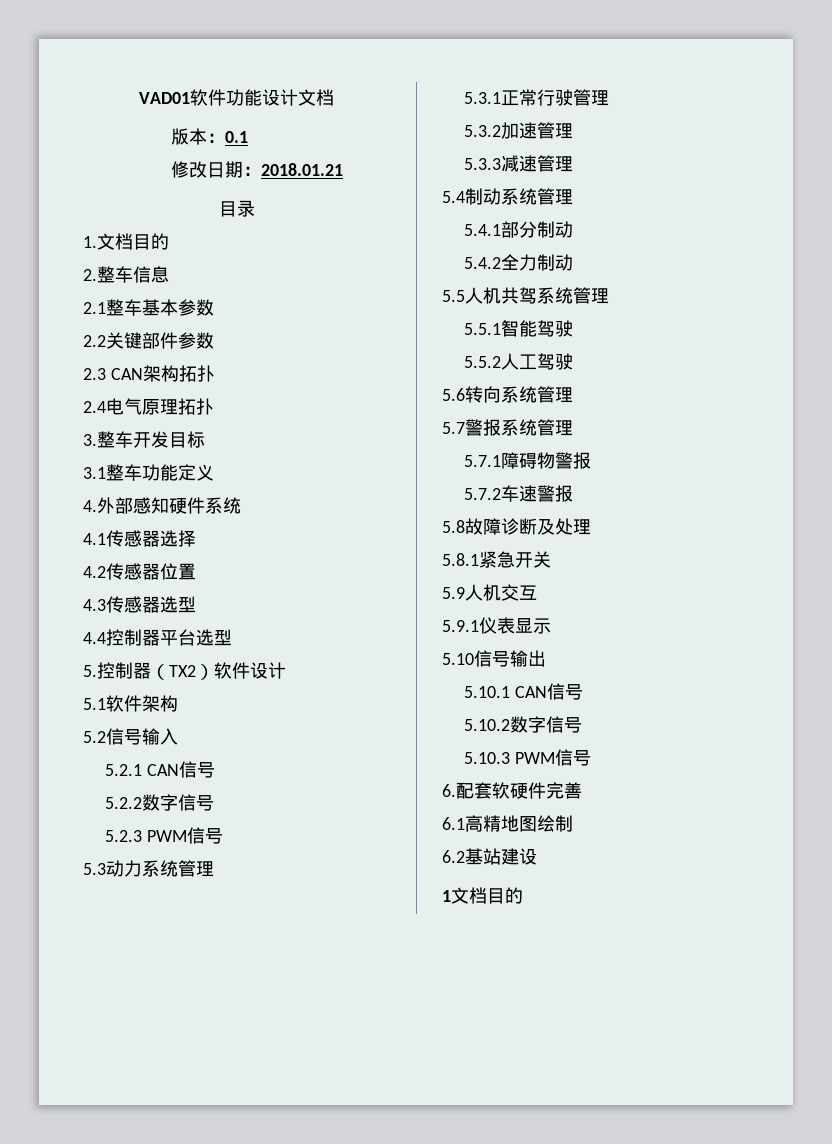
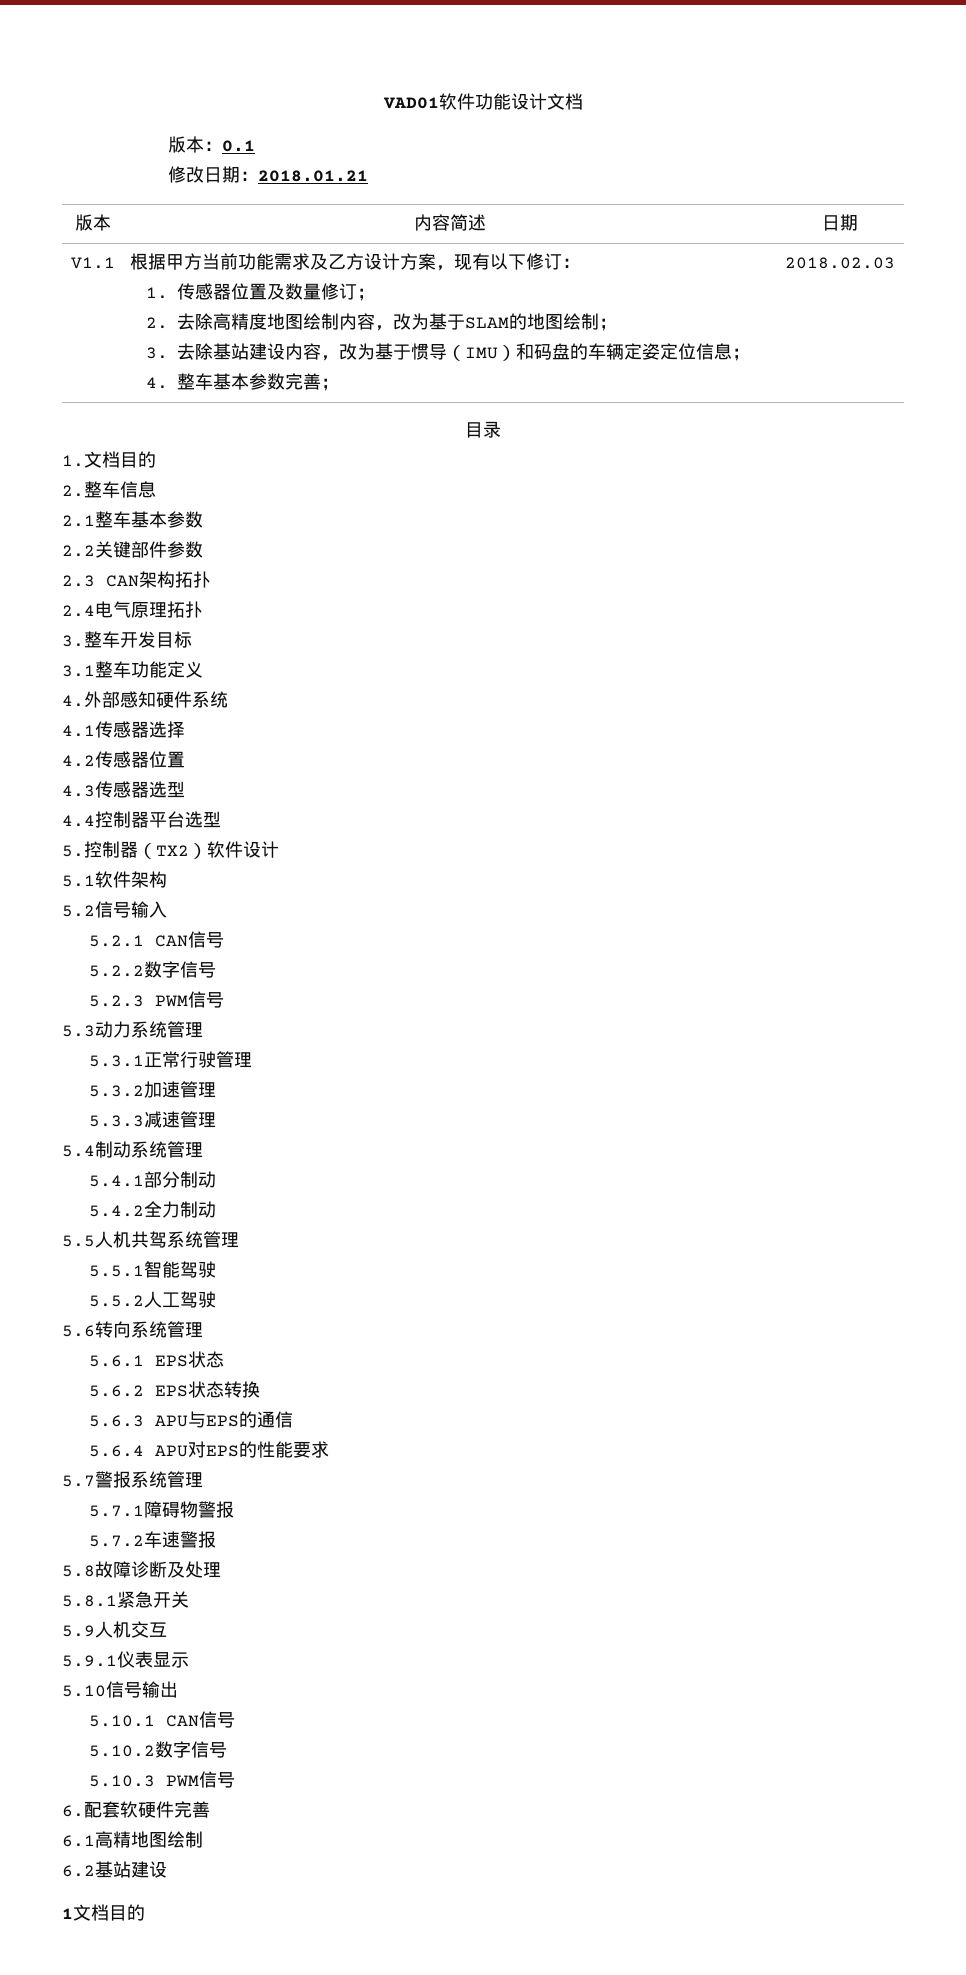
(343, 169) none -> [74,214,111,231] [413,214,486,231] [822,214,858,231] [70,257,115,269] [129,253,580,271] [145,283,375,301] [145,313,617,331] [145,343,750,361] [145,373,339,391] [785,257,895,269] // 版本 | 内容简述 | 日期 // V1.1 | 根据甲方当前功能需求及乙方设计方案，现有以下修订： // 1.传感器位置及数量修订； // 2.去除高精度地图绘制内容，改为基于SLAM的地图绘制； // 3.去除基站建设内容，改为基于惯导（IMU）和码盘的车辆定姿定位信息； // 4.整车基本参数完善； | 2018.02.03
(573, 395) none -> [88,1351,224,1368] [88,1381,260,1398] [88,1411,293,1428] [88,1441,329,1458] // 5.6.1 EPS状态 // 5.6.2 EPS状态转换 // 5.6.3 APU与EPS的通信 // 5.6.4 APU对EPS的性能要求

